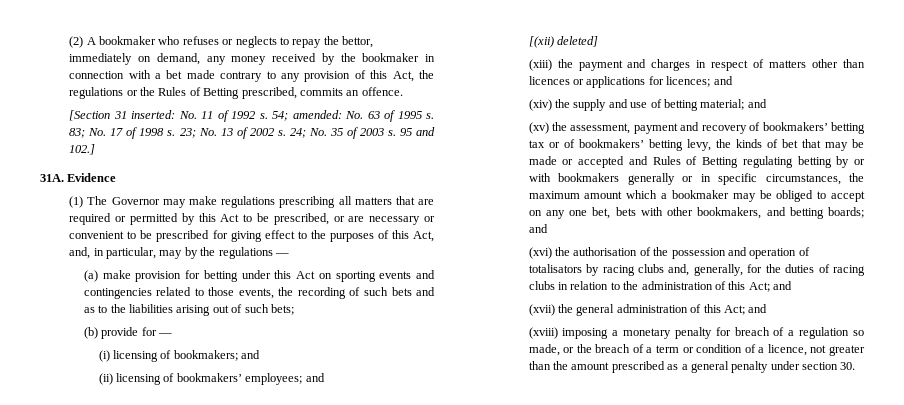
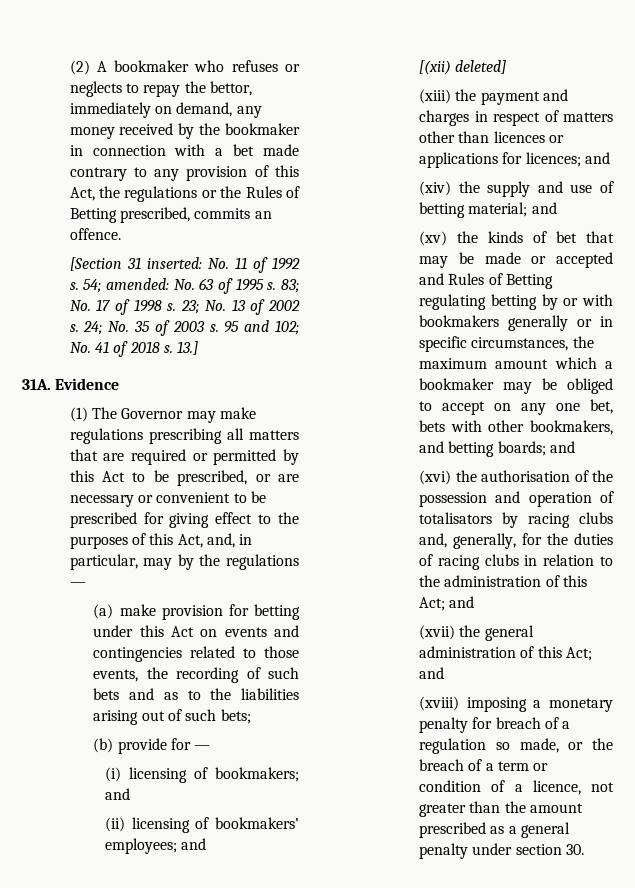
[69,144,96,155] 102.] -> [275,320,299,335] [69,341,199,357] 102; No. 41 of 2018 s. 13.]
[335,271,376,282] sporting -> (218, 633) none
[570,122,865,134] [528,139,731,151] assessment, payment and recovery of bookmakers’ betting tax or of bookmakers’ betting levy, the -> (479, 237) none

